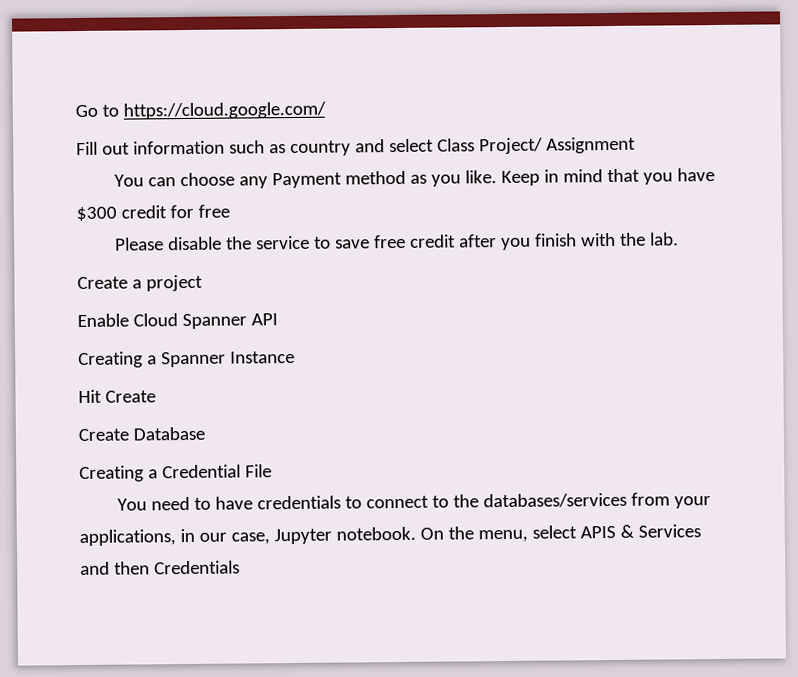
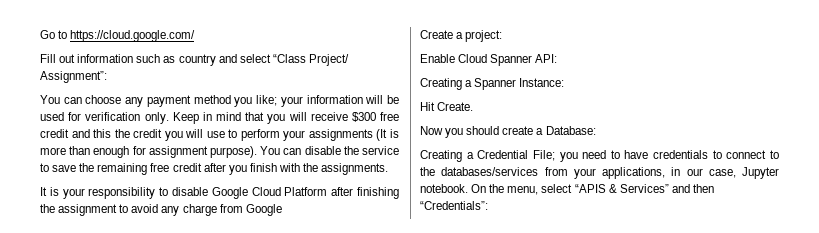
[436,136,636,155] Class Project/ Assignment -> [272,54,349,66] [40,71,107,83] “Class Project/ Assignment”:
[272,170,498,189] Payment method as you like. -> [146,95,399,107] [40,112,169,124] payment method you like; your information will be used for verification only.
[676,168,715,182] [76,204,230,222] [115,237,165,251] have $300 credit for free // Please -> [288,112,399,122] [40,129,400,141] [40,146,302,158] will receive $300 free credit and this the credit you will use to perform your assignments (It is more than enough for assignment purpose). You can
(371, 244) none -> [79,163,148,175] the remaining
[649,232,679,246] lab. -> [321,163,389,175] [40,187,400,199] [40,204,282,216] assignments. // It is your responsibility to disable Google Cloud Platform after finishing the assignment to avoid any charge from Google
[145,274,203,292] project -> [465,30,503,42] project:
[250,313,278,326] API -> [535,54,558,63] API:
[229,350,295,364] Instance -> [519,78,565,87] Instance:
[104,390,156,403] [78,426,205,442] Create // Create Database -> [437,102,474,111] [420,126,596,138] Create. // Now you should create a Database:
[244,464,272,478] [117,498,148,511] File // You -> [532,150,578,162] File; you
[579,524,701,539] APIS & Services -> [574,184,669,193] “APIS & Services”
[153,560,240,575] Credentials -> [420,201,488,210] “Credentials”:

